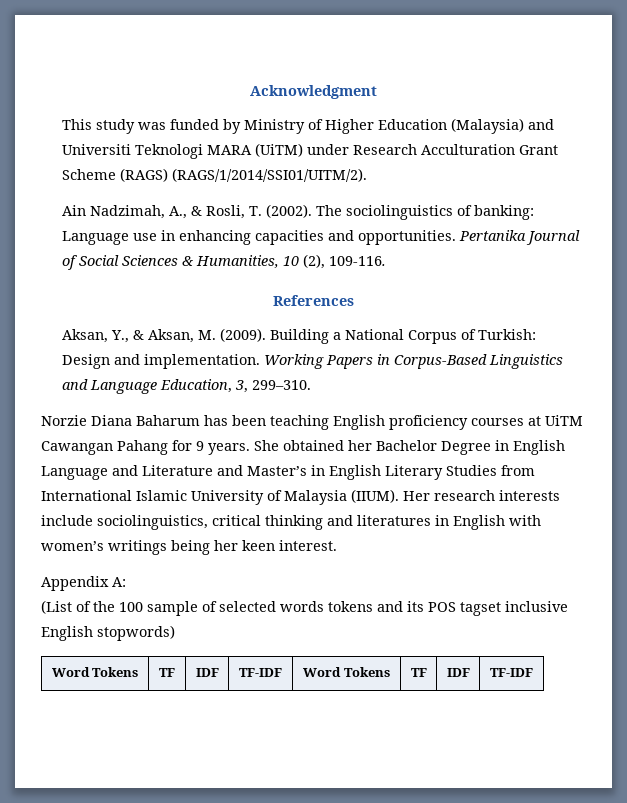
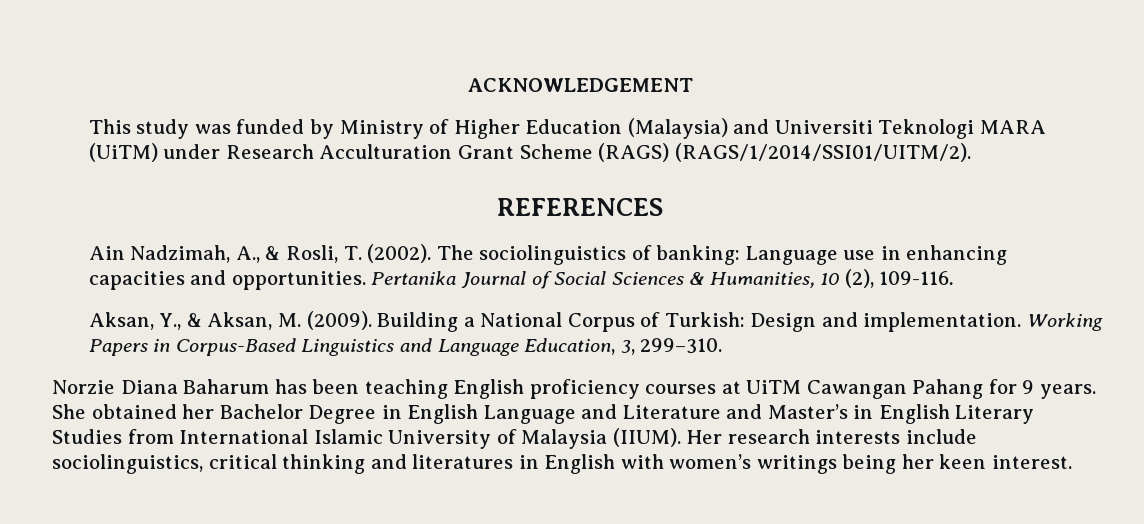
[250,85,377,99] Acknowledgment -> [467,78,693,92] ACKNOWLEDGEMENT
(367, 175) none -> [497,198,663,216] // REFERENCES
[273,295,354,306] // References -> (955, 278) none
[41,576,126,591] [41,600,568,616] [41,625,175,641] [51,667,139,677] [159,668,175,677] [195,668,219,677] [239,668,282,677] [303,667,390,677] [410,668,427,677] [446,668,470,677] [490,668,533,677] // Appendix A: // (List of the 100 sample of selected words tokens and its POS tagset inclusive English stopwords) // Word Tokens | TF | IDF | TF-IDF | Word Tokens | TF | IDF | TF-IDF -> (1072, 462) none

